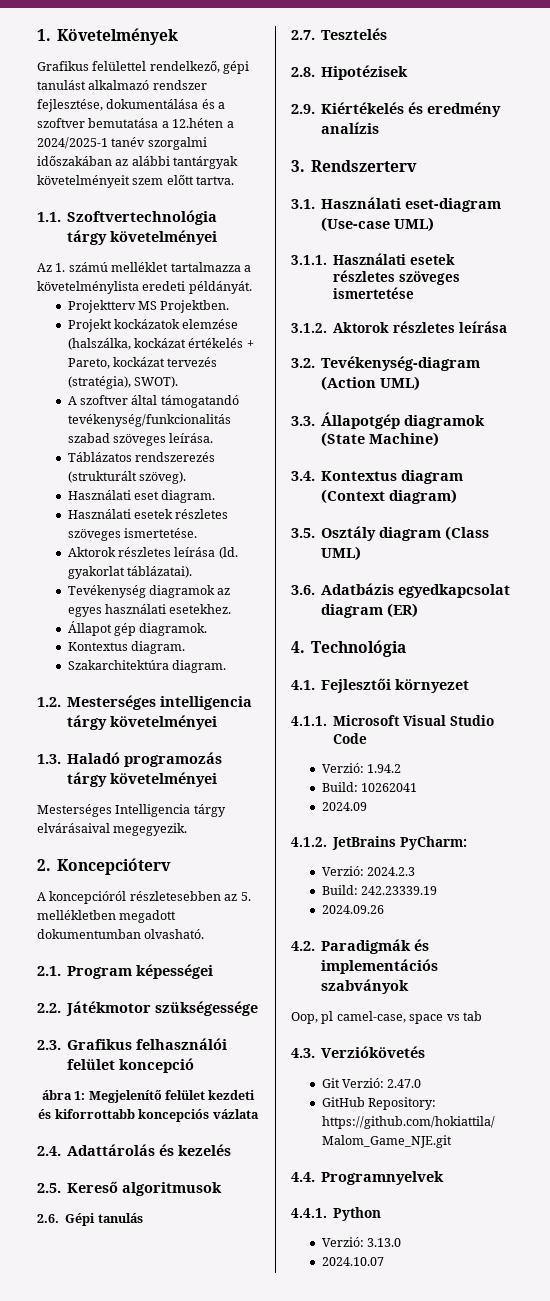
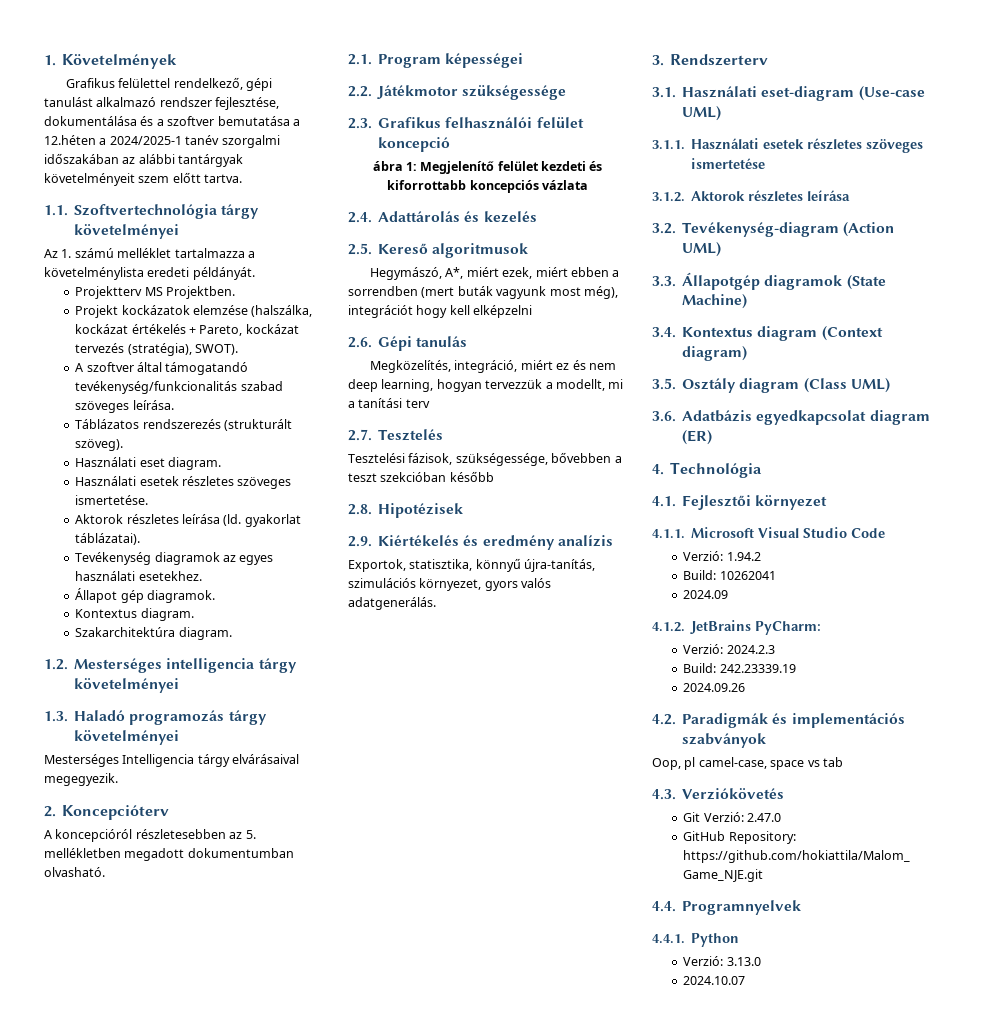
[37,1213,143,1226] [291,28,388,40] 2.6. Gépi tanulás // 2.7. Tesztelés -> [370,267,620,280] [348,286,618,299] [348,305,533,318] [348,336,468,351] [370,360,616,373] [348,379,624,392] [348,398,430,408] [348,429,444,441] [348,452,622,466] [348,471,494,482] Hegymászó, A*, miért ezek, miért ebben a sorrendben (mert buták vagyunk most még), integrációt hogy kell elképzelni // 2.6. Gépi tanulás // Megközelítés, integráció, miért ez és nem deep learning, hogyan tervezzük a modellt, mi a tanítási terv // 2.7. Tesztelés // Tesztelési fázisok, szükségessége, bővebben a teszt szekcióban később
(380, 128) none -> [348,558,596,572] [348,578,552,591] [348,597,436,610] // Exportok, statisztika, könnyű újra-tanítás, szimulációs környezet, gyors valós adatgenerálás.

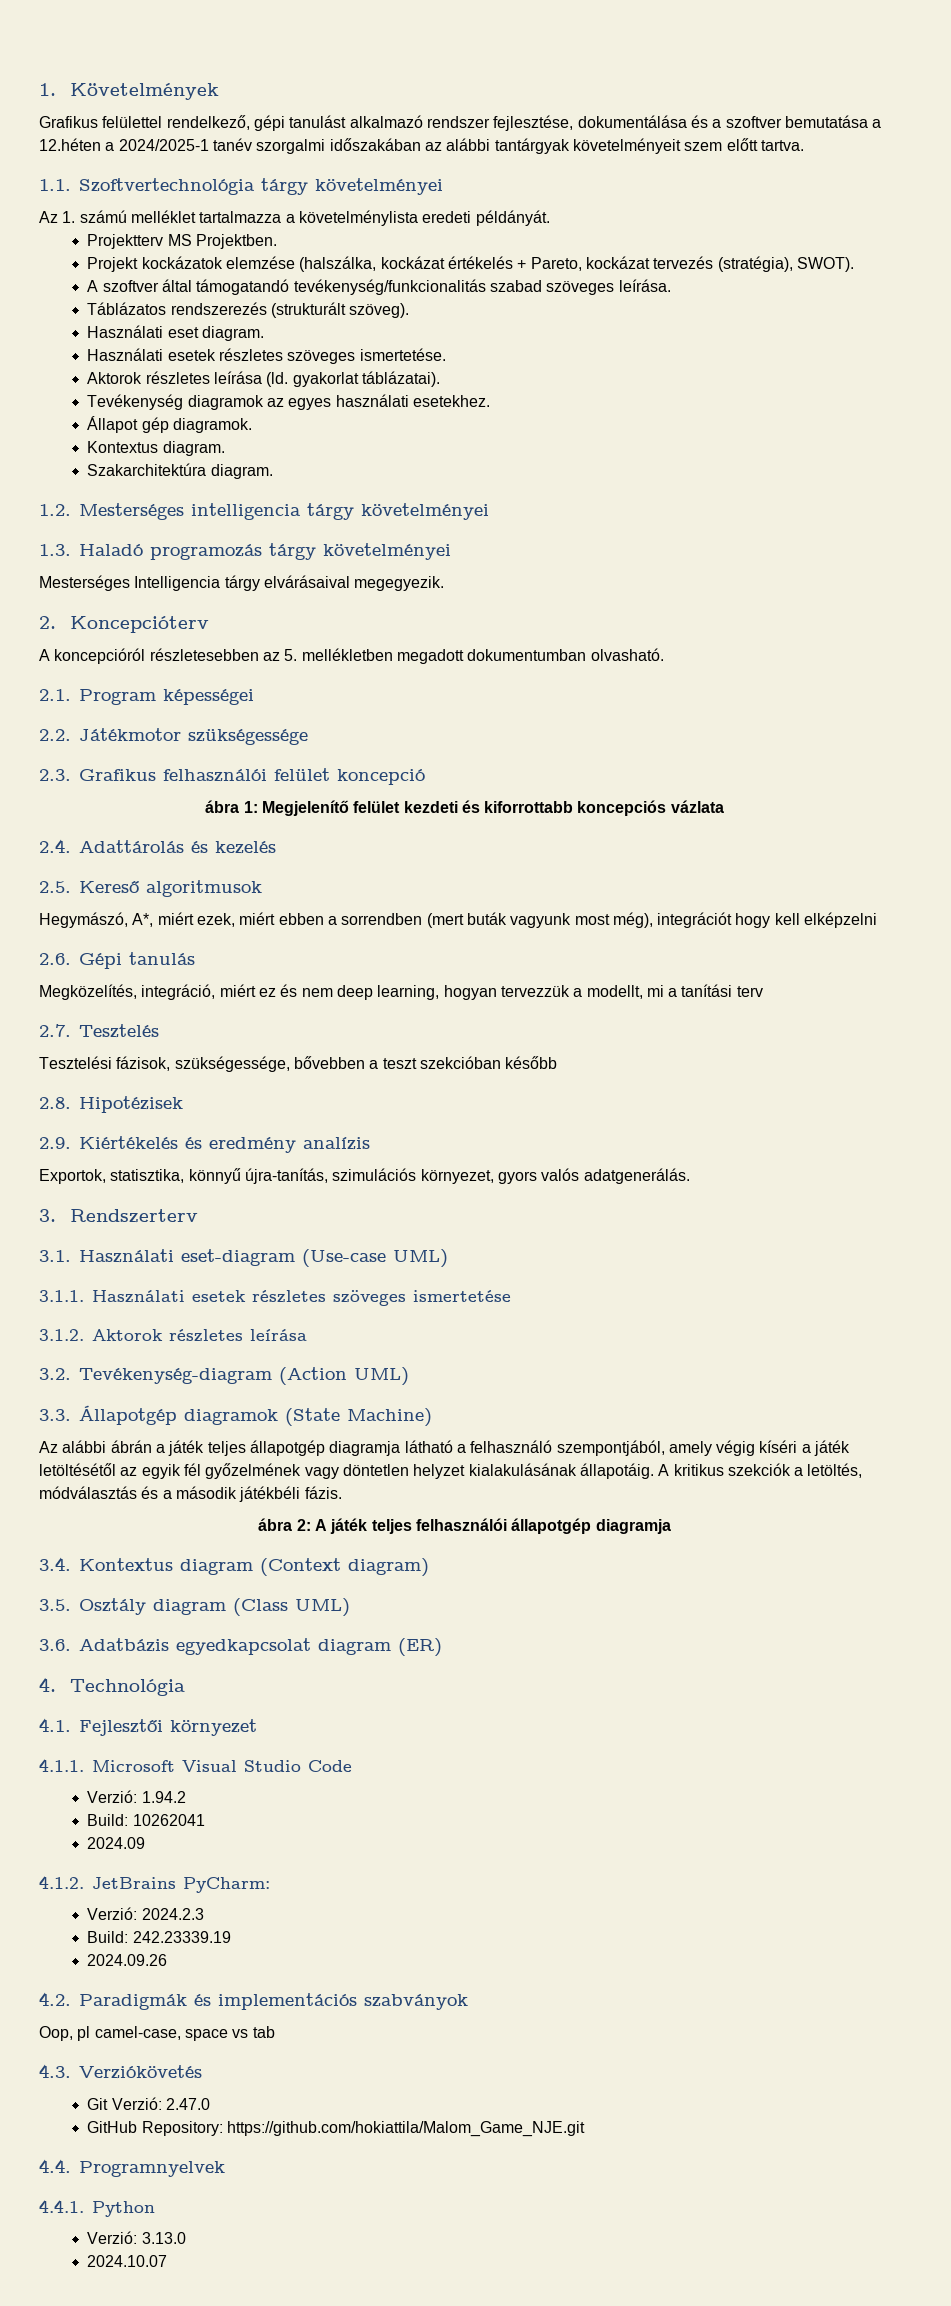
(748, 301) none -> [39,1440,851,1456] [39,1463,863,1479] [39,1486,342,1502] [258,1518,671,1534] // Az alábbi ábrán a játék teljes állapotgép diagramja látható a felhasználó szempontjából, amely végig kíséri a játék letöltésétől az egyik fél győzelmének vagy döntetlen helyzet kialakulásának állapotáig. A kritikus szekciók a letöltés, módválasztás és a második játékbéli fázis. // ábra 2: A játék teljes felhasználói állapotgép diagramja

